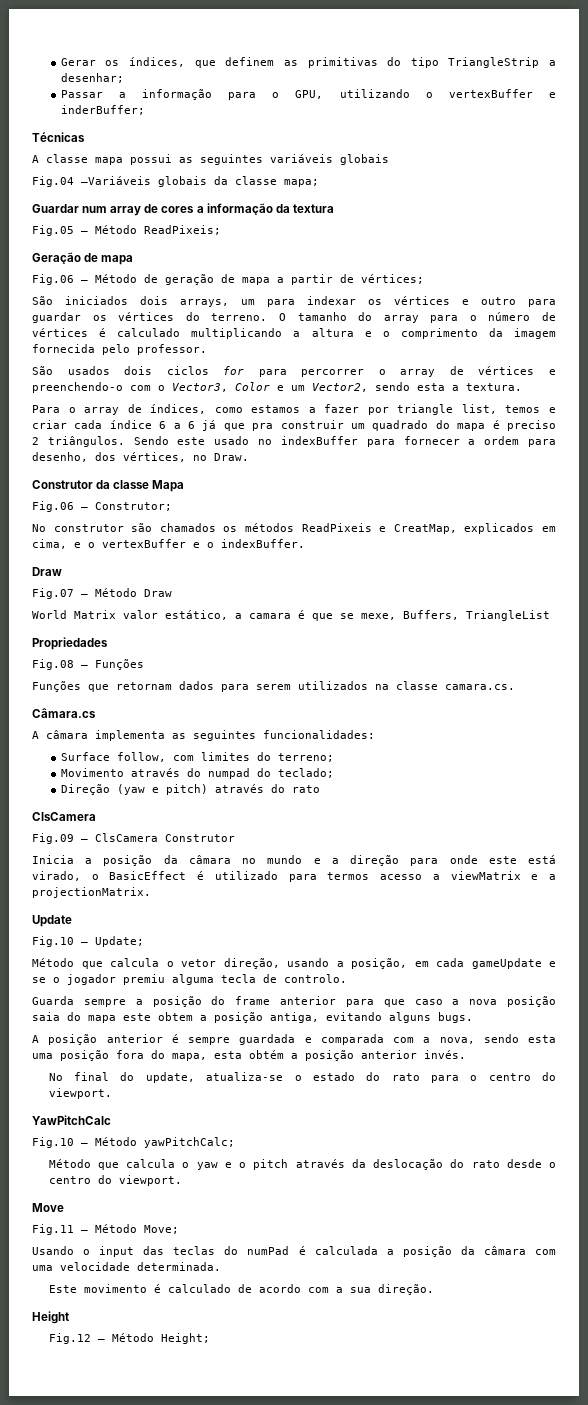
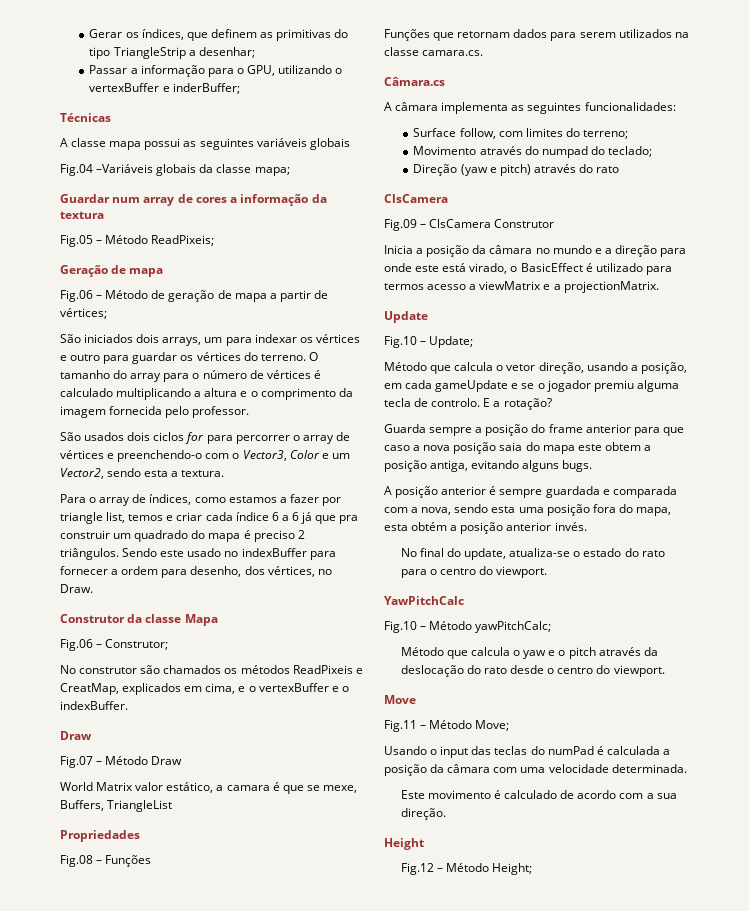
(347, 978) none -> [483,398,552,410] E a rotação?

